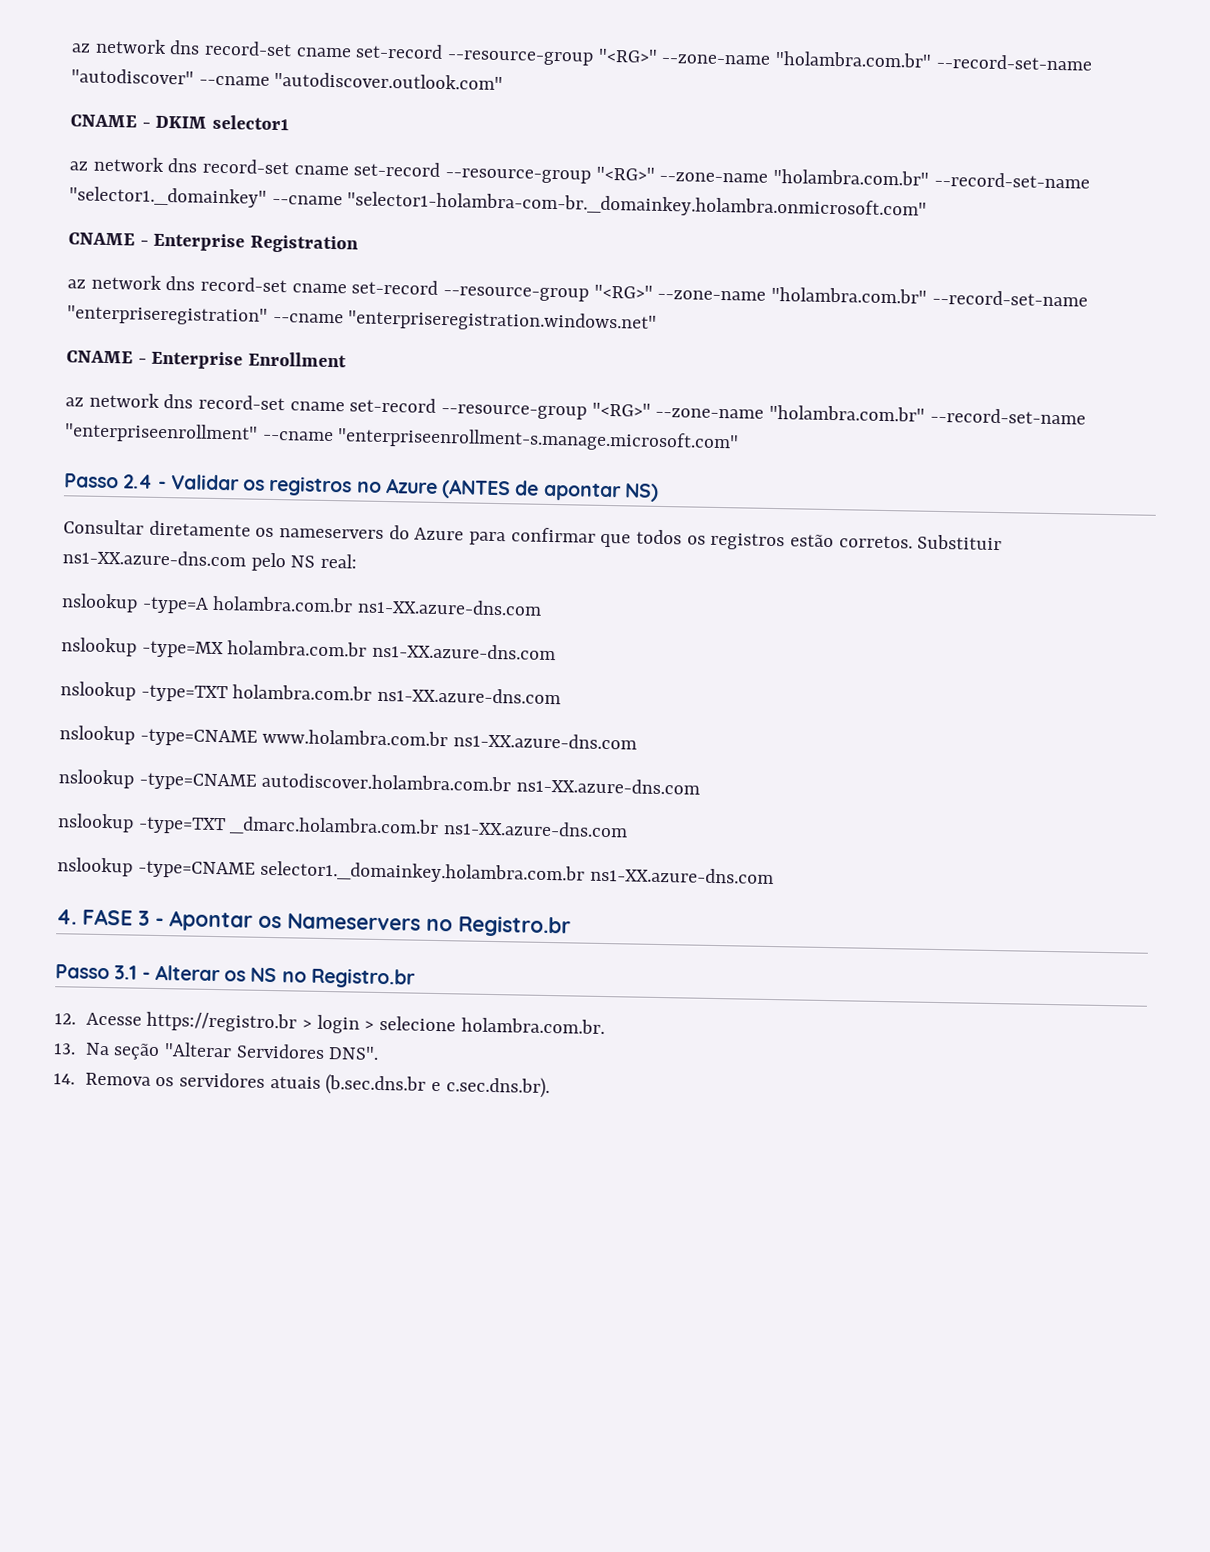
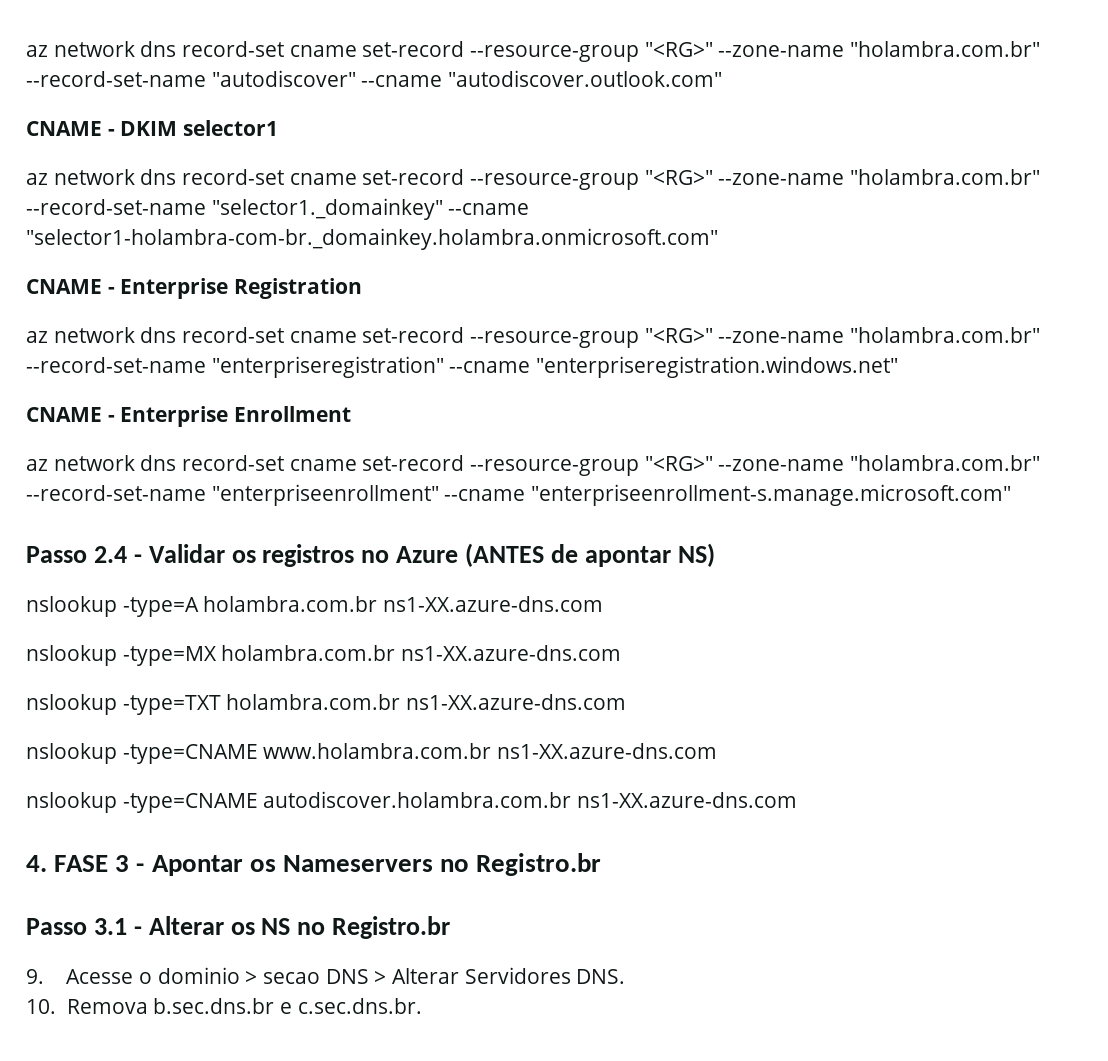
[63,519,1003,551] [62,549,358,572] // Consultar diretamente os nameservers do Azure para confirmar que todos os registros estão corretos. Substituir ns1-XX.azure-dns.com pelo NS real: -> (715, 555) none
[57,813,629,838] [57,857,775,885] // nslookup -type=TXT _dmarc.holambra.com.br ns1-XX.azure-dns.com // nslookup -type=CNAME selector1._domainkey.holambra.com.br ns1-XX.azure-dns.com -> (798, 800) none
[54,1011,605,1035] [53,1042,380,1061] [53,1072,550,1099] 12. Acesse https://registro.br > login > selecione holambra.com.br. // 13. Na seção "Alterar Servidores DNS". // 14. Remova os servidores atuais (b.sec.dns.br e c.sec.dns.br). -> [26,967,626,984] [26,998,422,1014] 9. Acesse o dominio > secao DNS > Alterar Servidores DNS. // 10. Remova b.sec.dns.br e c.sec.dns.br.

